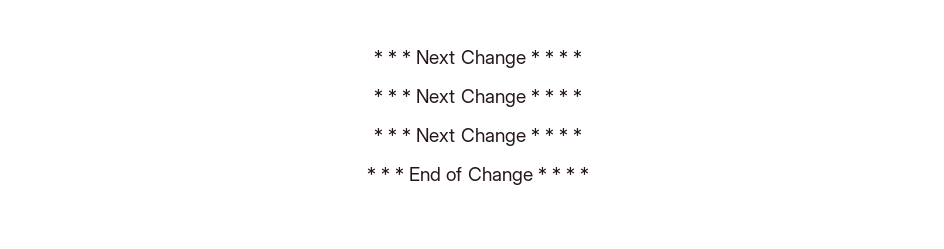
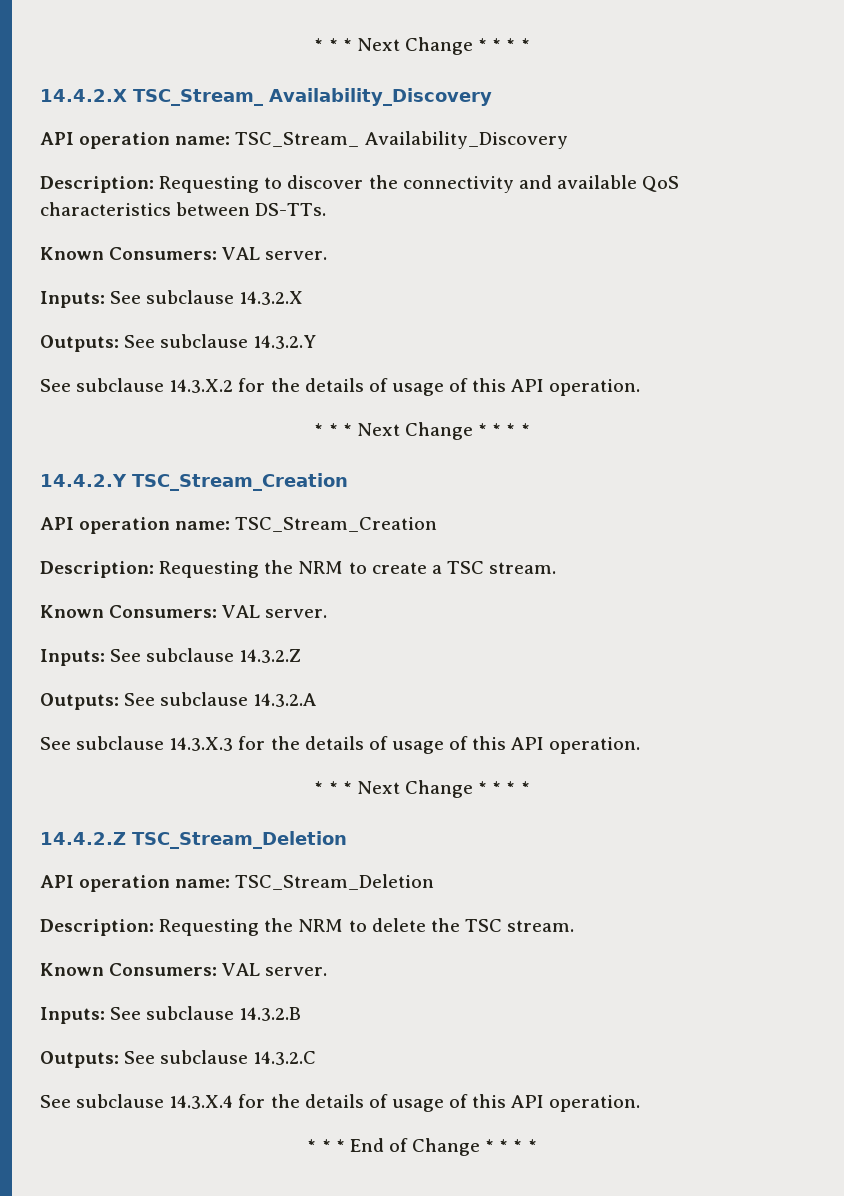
[373,50,583,68] [373,89,583,107] [373,128,583,146] * * * Next Change * * * * // * * * Next Change * * * * // * * * Next Change * * * * -> [314,37,530,55] [40,88,492,106] [40,131,568,149] [40,175,680,193] [40,202,327,216] [40,247,328,260] [40,290,304,308] [40,334,317,352] [40,378,641,396] [314,422,530,440] [40,473,348,491] [40,517,438,534] [40,560,557,578] [40,605,328,618] [40,648,302,666] [40,692,317,710] [40,736,641,754] [314,780,530,798] [40,831,347,849] [40,874,435,892] [40,918,575,936] [40,963,328,976] [40,1006,302,1024] [40,1050,317,1068] [40,1094,641,1112] * * * Next Change * * * * // 14.4.2.X TSC_Stream_ Availability_Discovery // API operation name: TSC_Stream_ Availability_Discovery // Description: Requesting to discover the connectivity and available QoS characteristics between DS-TTs. // Known Consumers: VAL server. // Inputs: See subclause 14.3.2.X // Outputs: See subclause 14.3.2.Y // See subclause 14.3.X.2 for the details of usage of this API operation. // * * * Next Change * * * * // 14.4.2.Y TSC_Stream_Creation // API operation name: TSC_Stream_Creation // Description: Requesting the NRM to create a TSC stream. // Known Consumers: VAL server. // Inputs: See subclause 14.3.2.Z // Outputs: See subclause 14.3.2.A // See subclause 14.3.X.3 for the details of usage of this API operation. // * * * Next Change * * * * // 14.4.2.Z TSC_Stream_Deletion // API operation name: TSC_Stream_Deletion // Description: Requesting the NRM to delete the TSC stream. // Known Consumers: VAL server. // Inputs: See subclause 14.3.2.B // Outputs: See subclause 14.3.2.C // See subclause 14.3.X.4 for the details of usage of this API operation.

